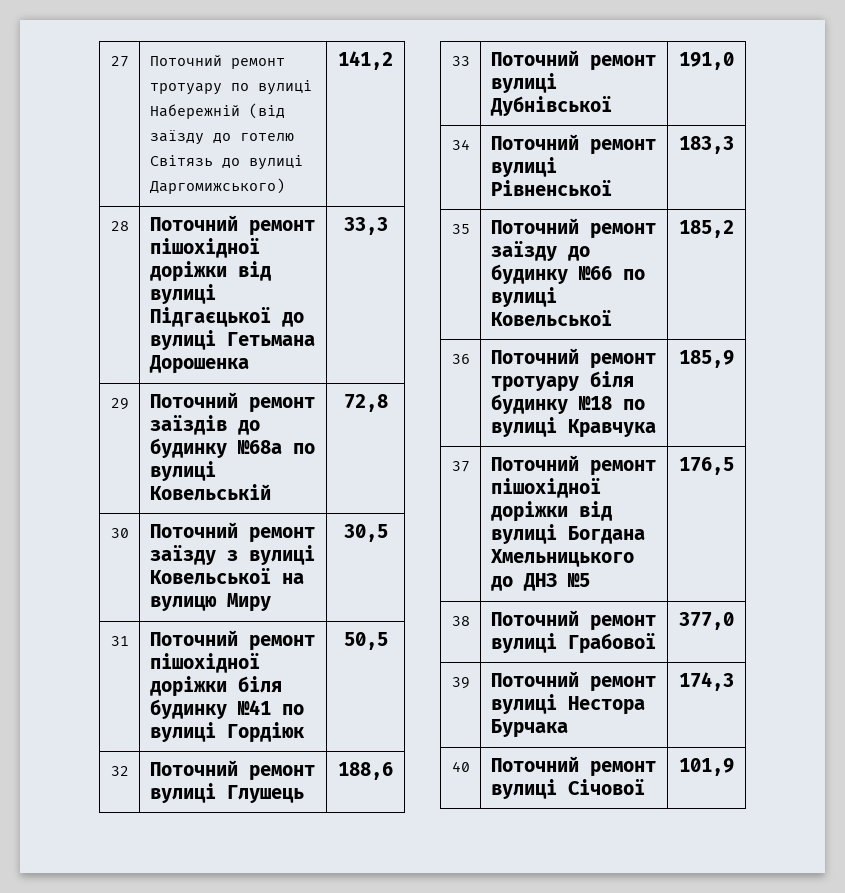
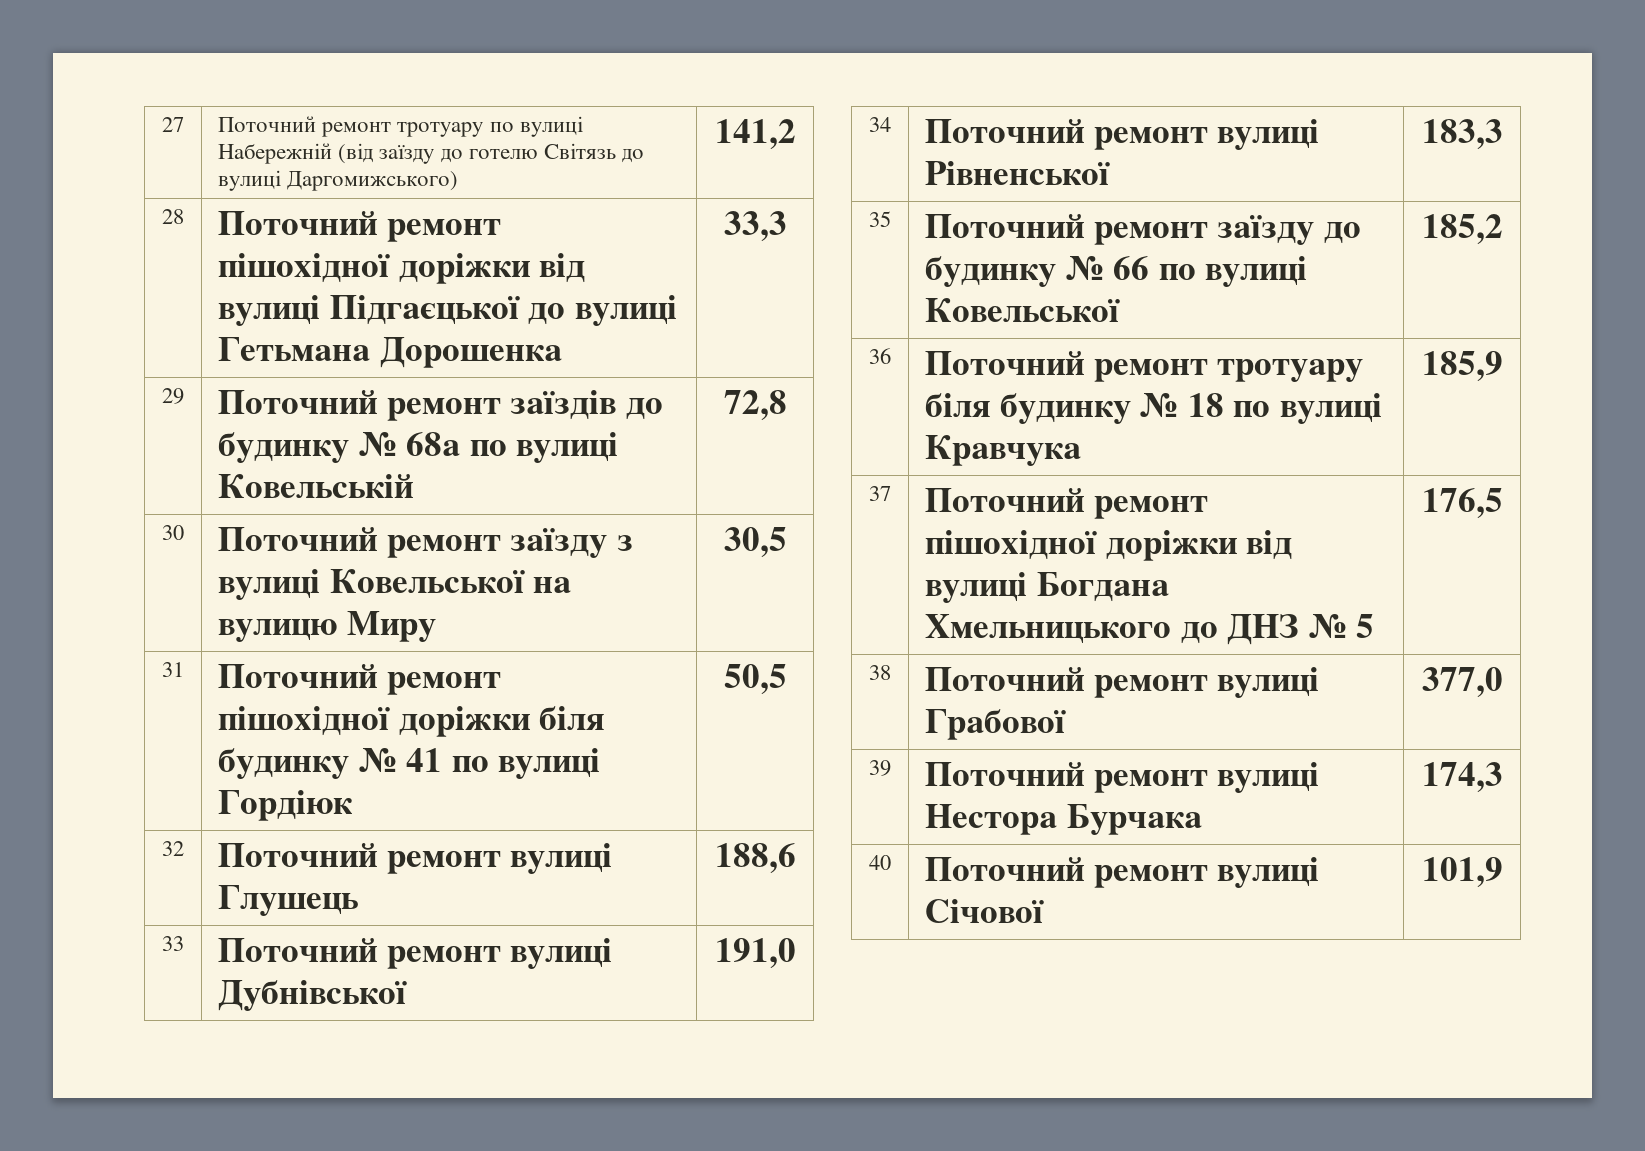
[237,440,282,454] №68а -> [358,432,461,456] № 68а
[237,700,271,715] №41 -> [358,748,443,772] № 41
[578,266,612,280] №66 -> [1065,256,1150,280] № 66
[578,396,612,410] №18 -> [1140,393,1224,417] № 18
[567,573,590,587] №5 -> [1308,614,1375,638] № 5

